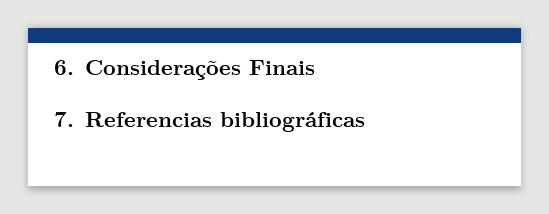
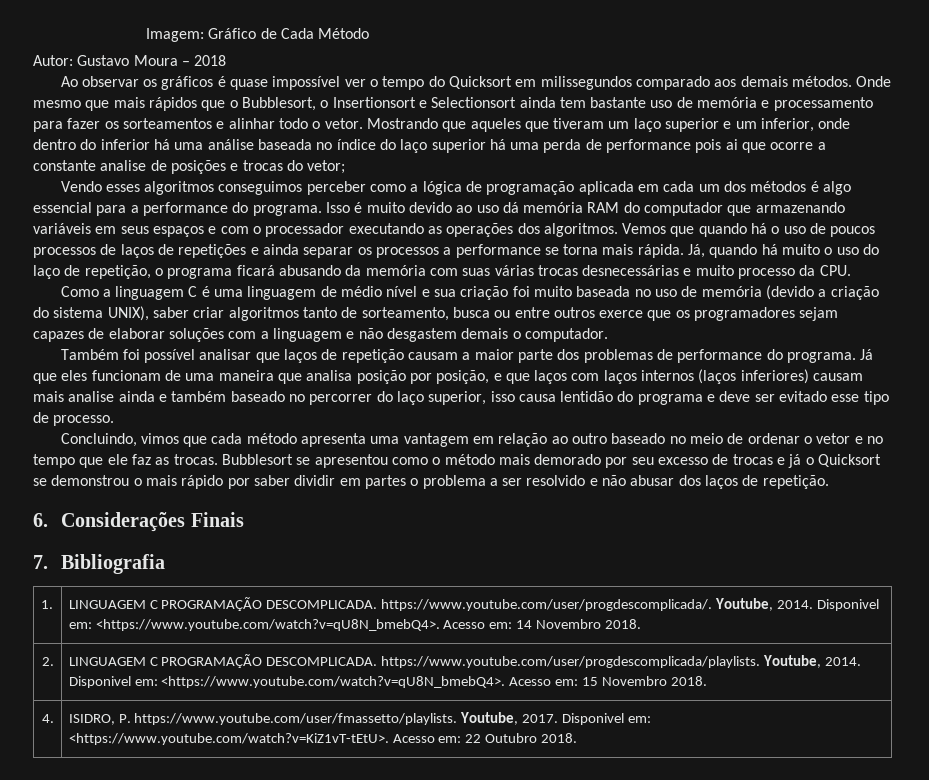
[54,60,316,80] [54,112,366,132] 6. Considerações Finais // 7. Referencias bibliográficas -> [146,28,370,42] [33,55,227,66] [60,76,892,90] [33,97,873,111] [33,118,851,132] [33,139,826,153] [33,160,346,174] [60,181,851,195] [33,202,845,216] [33,223,876,237] [33,244,880,258] [33,265,851,279] [60,285,879,300] [33,306,839,321] [33,328,608,342] [60,349,874,363] [33,369,864,384] [33,391,889,405] [33,412,115,426] [60,433,883,447] [33,454,882,468] [33,475,829,489] [33,512,244,532] [33,554,166,574] [40,600,53,609] [68,597,880,611] [68,619,642,631] [42,657,55,666] [68,654,862,668] [68,676,708,688] [42,714,55,723] [68,712,652,725] [68,733,578,745] Imagem: Gráfico de Cada Método // Autor: Gustavo Moura – 2018 // Ao observar os gráficos é quase impossível ver o tempo do Quicksort em milissegundos comparado aos demais métodos. Onde mesmo que mais rápidos que o Bubblesort, o Insertionsort e Selectionsort ainda tem bastante uso de memória e processamento para fazer os sorteamentos e alinhar todo o vetor. Mostrando que aqueles que tiveram um laço superior e um inferior, onde dentro do inferior há uma análise baseada no índice do laço superior há uma perda de performance pois ai que ocorre a constante analise de posições e trocas do vetor; // Vendo esses algoritmos conseguimos perceber como a lógica de programação aplicada em cada um dos métodos é algo essencial para a performance do programa. Isso é muito devido ao uso dá memória RAM do computador que armazenando variáveis em seus espaços e com o processador executando as operações dos algoritmos. Vemos que quando há o uso de poucos processos de laços de repetições e ainda separar os processos a performance se torna mais rápida. Já, quando há muito o uso do laço de repetição, o programa ficará abusando da memória com suas várias trocas desnecessárias e muito processo da CPU. // Como a linguagem C é uma linguagem de médio nível e sua criação foi muito baseada no uso de memória (devido a criação do sistema UNIX), saber criar algoritmos tanto de sorteamento, busca ou entre outros exerce que os programadores sejam capazes de elaborar soluções com a linguagem e não desgastem demais o computador. // Também foi possível analisar que laços de repetição causam a maior parte dos problemas de performance do programa. Já que eles funcionam de uma maneira que analisa posição por posição, e que laços com laços internos (laços inferiores) causam mais analise ainda e também baseado no percorrer do laço superior, isso causa lentidão do programa e deve ser evitado esse tipo de processo. // Concluindo, vimos que cada método apresenta uma vantagem em relação ao outro baseado no meio de ordenar o vetor e no tempo que ele faz as trocas. Bubblesort se apresentou como o método mais demorado por seu excesso de trocas e já o Quicksort se demonstrou o mais rápido por saber dividir em partes o problema a ser resolvido e não abusar dos laços de repetição. // 6. Considerações Finais // 7. Bibliografia // 1. | LINGUAGEM C PROGRAMAÇÃO DESCOMPLICADA. https://www.youtube.com/user/progdescomplicada/. Youtube, 2014. Disponivel em: <https://www.youtube.com/watch?v=qU8N_bmebQ4>. Acesso em: 14 Novembro 2018. // 2. | LINGUAGEM C PROGRAMAÇÃO DESCOMPLICADA. https://www.youtube.com/user/progdescomplicada/playlists. Youtube, 2014. Disponivel em: <https://www.youtube.com/watch?v=qU8N_bmebQ4>. Acesso em: 15 Novembro 2018. // 4. | ISIDRO, P. https://www.youtube.com/user/fmassetto/playlists. Youtube, 2017. Disponivel em: <https://www.youtube.com/watch?v=KiZ1vT-tEtU>. Acesso em: 22 Outubro 2018.

